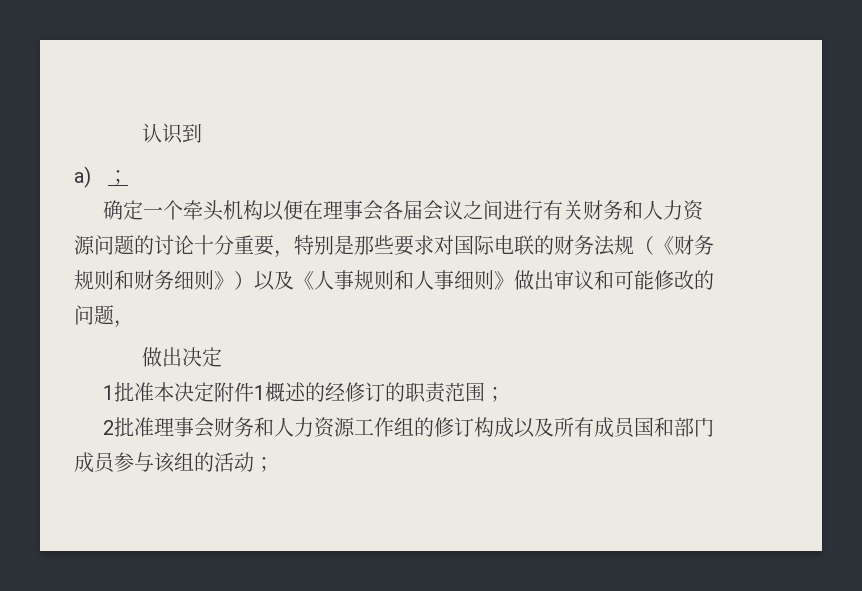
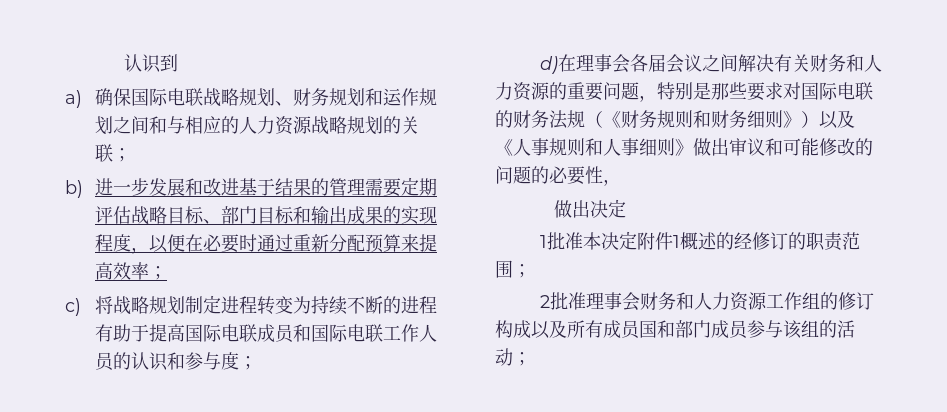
[107,170,128,185] [103,200,304,221] ； // 确定一个牵头机构以便 -> [94,88,437,107] [94,116,419,135] [94,144,131,162] [65,177,437,198] [94,206,437,225] [94,234,437,254] [94,262,167,280] [65,295,437,316] [94,324,437,343] [94,352,257,371] [539,56,558,74] 确保国际电联战略规划、财务规划和运作规划之间和与相应的人力资源战略规划的关联； // b)进一步发展和改进基于结果的管理需要定期评估战略目标、部门目标和输出成果的实现程度，以便在必要时通过重新分配预算来提高效率； // c)将战略规划制定进程转变为持续不断的进程有助于提高国际电联成员和国际电联工作人员的认识和参与度； // d)
[503,200,544,220] 进行 -> [737,54,774,72] 解决
[94,235,274,256] 问题的讨论十分重要 -> [549,82,639,101] 的重要问题
(114, 315) none -> [531,166,603,185] 的必要性

